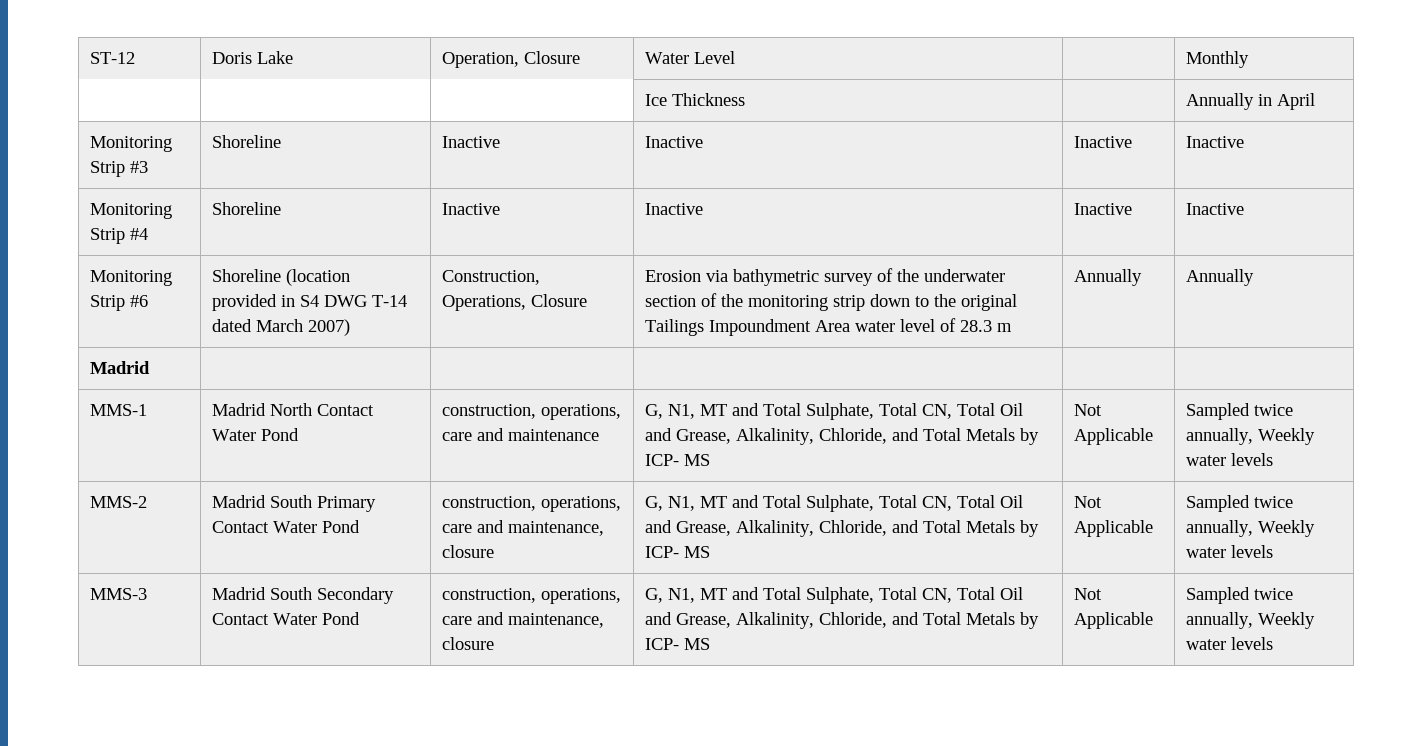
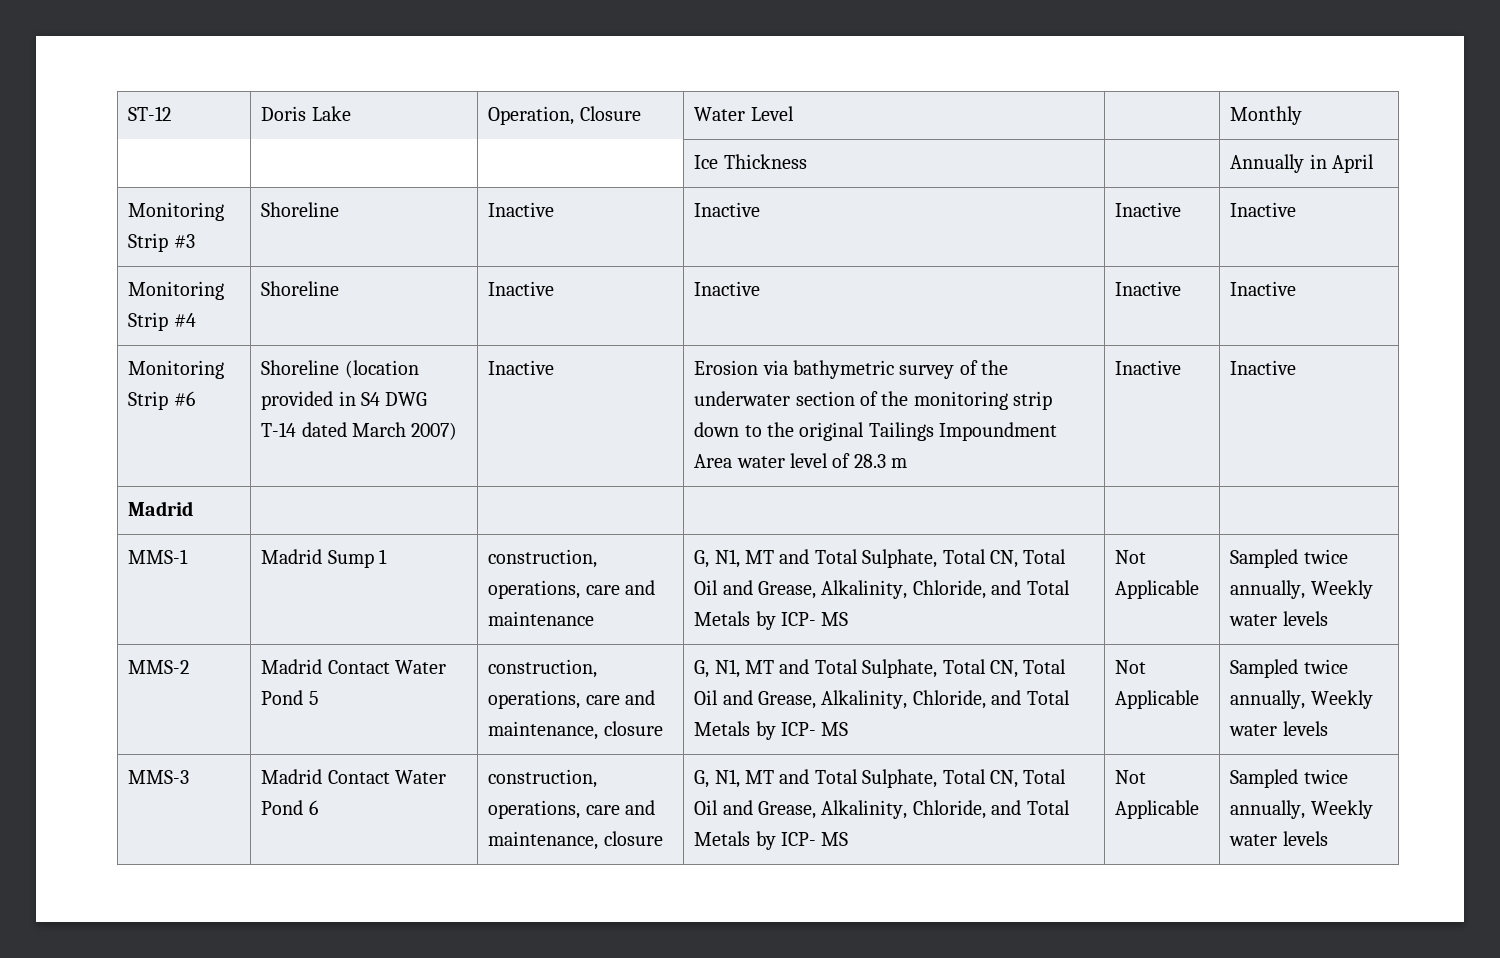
[442,270,541,285] [442,294,588,311] Construction, Operations, Closure -> [488,360,555,375] Inactive
[1074,269,1143,286] [1186,269,1255,286] Annually | Annually -> [1115,360,1182,375] [1230,360,1297,375] Inactive | Inactive
[270,403,375,416] [212,428,300,441] North Contact Water Pond -> [327,549,388,568] Sump 1
[270,495,377,512] [212,520,361,533] South Primary Contact Water Pond -> [327,660,447,674] [261,690,319,705] Contact Water Pond 5
[270,587,395,604] [212,612,361,625] South Secondary Contact Water Pond -> [327,770,447,784] [261,800,318,815] Contact Water Pond 6

